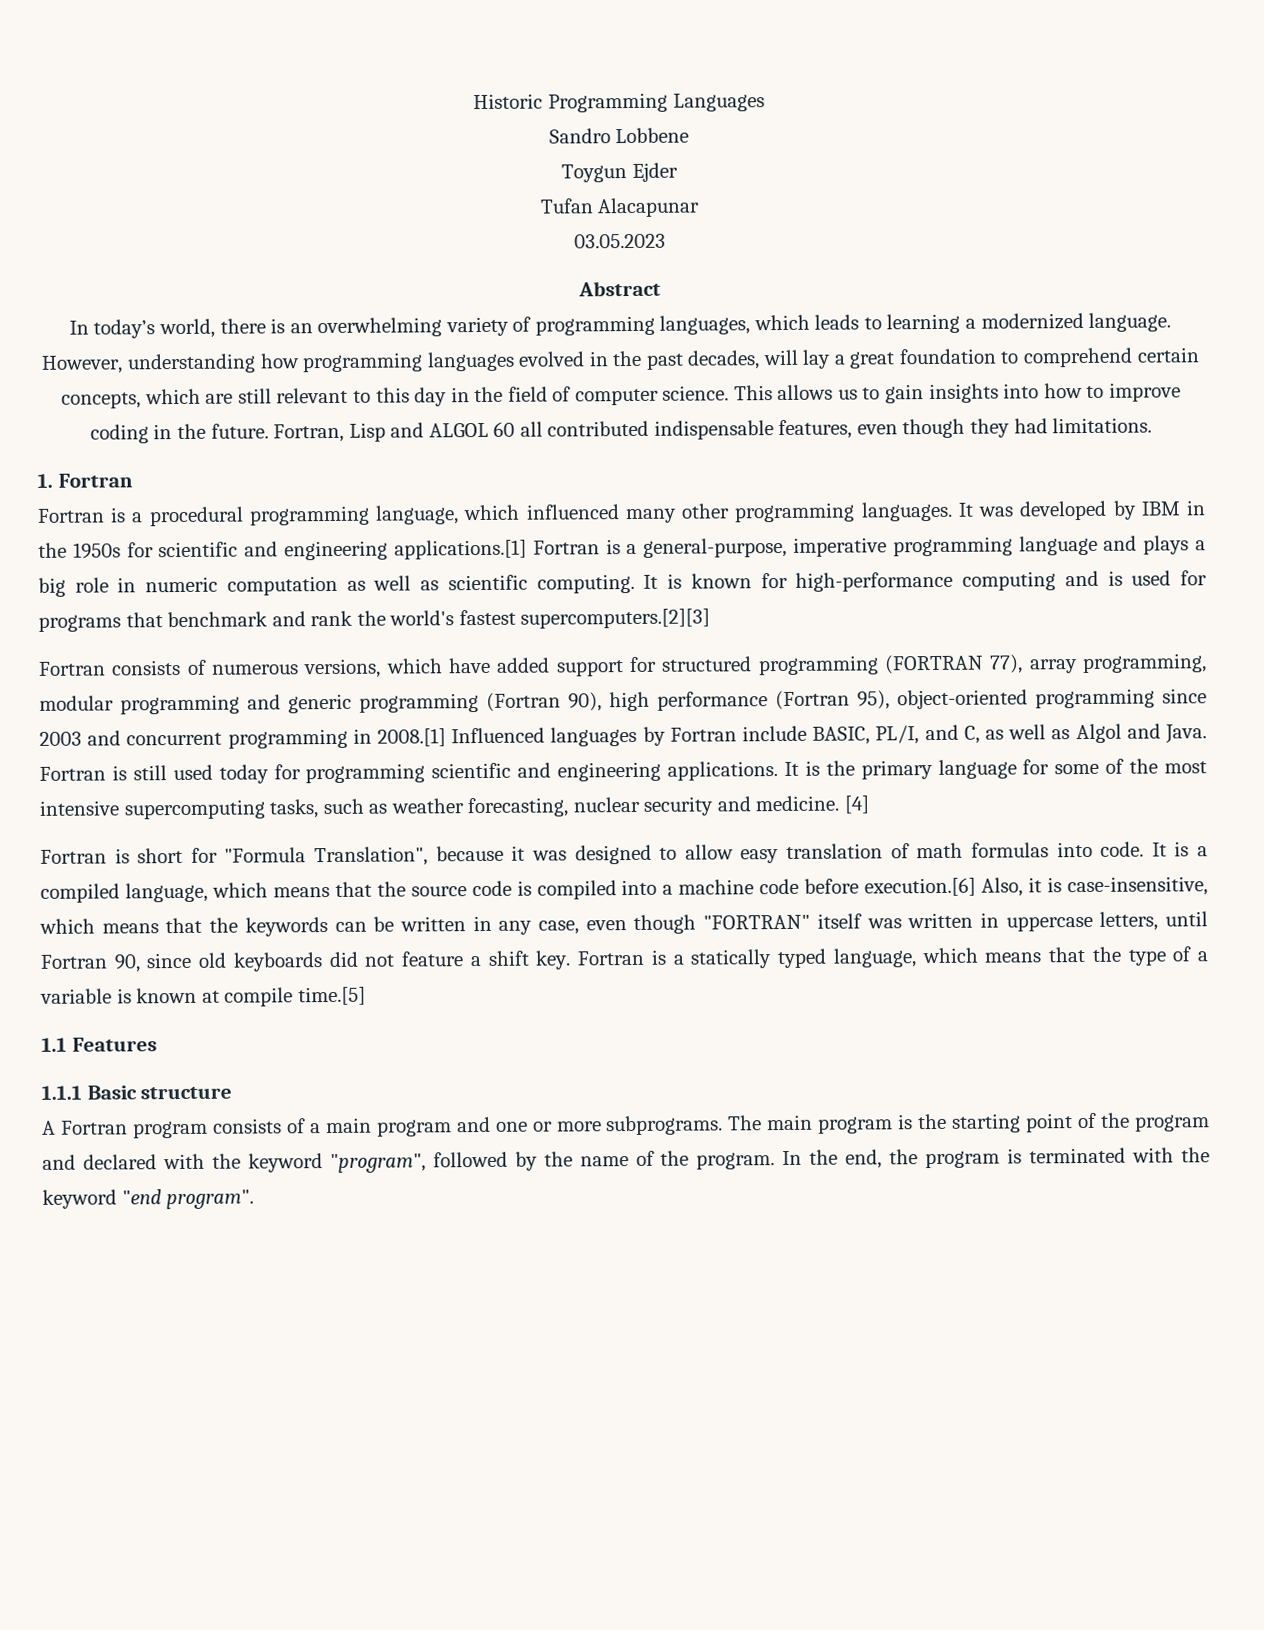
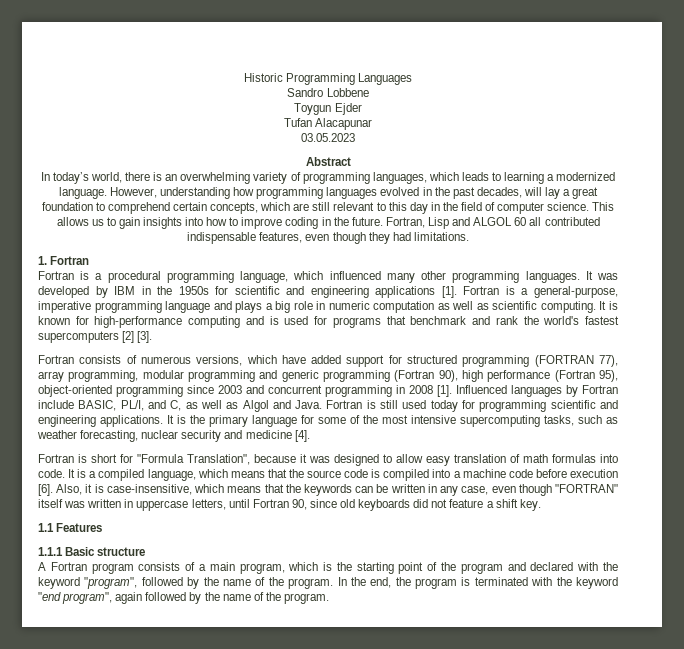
[393,539,527,560] applications.[1] -> [375,286,457,298] applications [1].
[520,608,711,629] supercomputers.[2][3] -> [38,331,153,343] supercomputers [2] [3].
[376,728,446,747] 2008.[1] -> [409,385,452,397] 2008 [1].
[755,795,869,814] medicine. [4] -> [245,430,310,442] medicine [4].
[864,877,977,897] execution.[6] -> [570,469,618,478] [38,484,53,496] execution [6].
[577,946,1208,969] [40,986,366,1007] Fortran is a statically typed language, which means that the type of a variable is known at compile time.[5] -> (541, 505) none
[376,1114,894,1137] program and one or more subprograms. The main program -> [239,562,319,574] program, which
[166,1189,255,1210] program". -> [62,592,329,604] program", again followed by the name of the program.

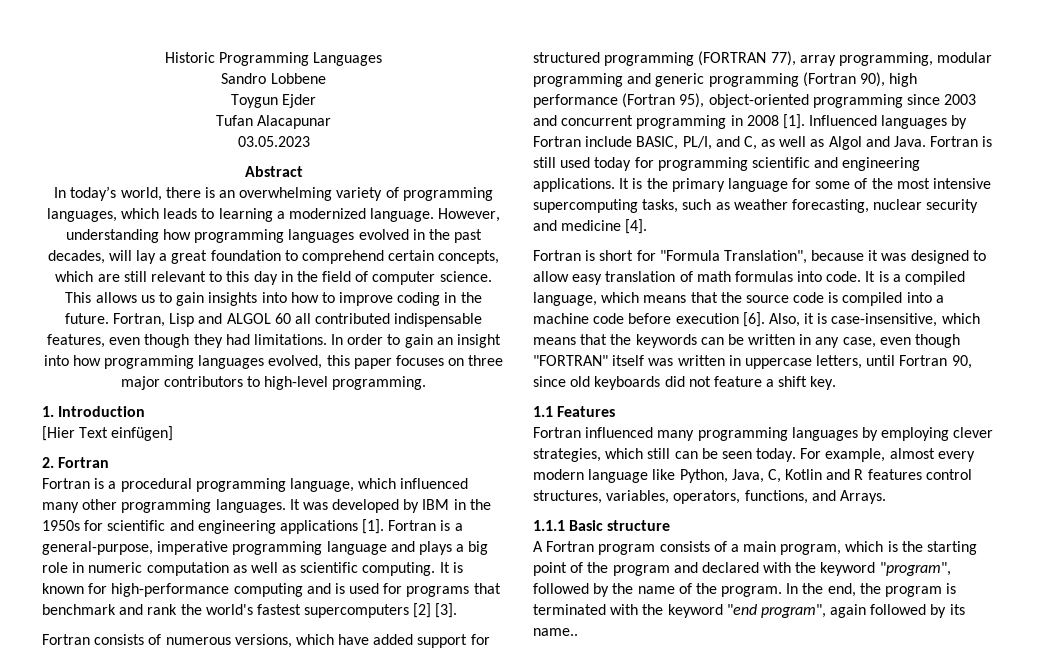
[38,256,47,265] // 1. -> [331,334,502,348] [43,355,504,369] [120,376,427,390] [42,406,146,417] [42,426,174,441] [42,457,54,468] In order to gain an insight into how programming languages evolved, this paper focuses on three major contributors to high-level programming. // 1. Introduction // [Hier Text einfügen] // 2.
(103, 527) none -> [533,427,994,441] [533,448,975,462] [533,469,972,483] [533,490,886,504] // Fortran influenced many programming languages by employing clever strategies, which still can be seen today. For example, almost every modern language like Python, Java, C, Kotlin and R features control structures, variables, operators, functions, and Arrays.
[204,592,329,604] the name of the program. -> [949,604,965,615] [533,628,578,636] its name..

